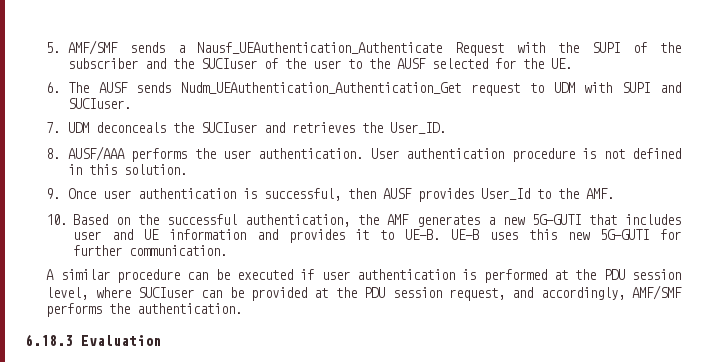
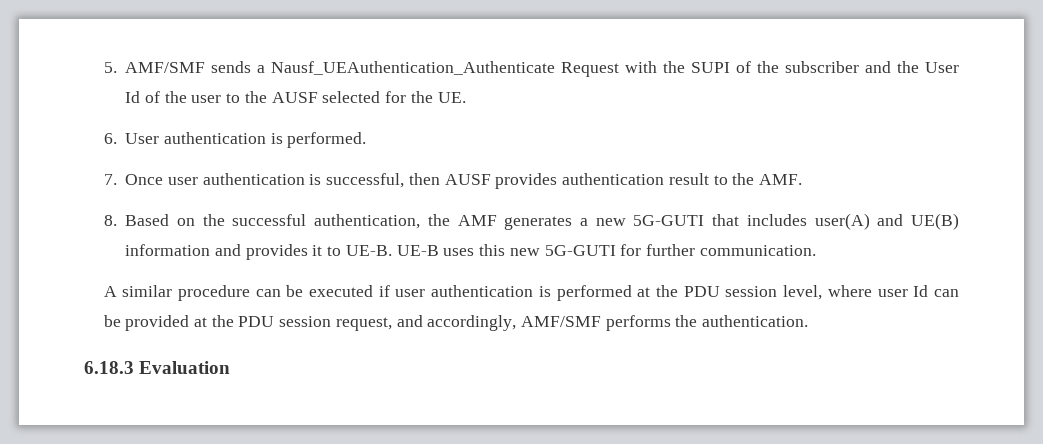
[200,58,257,69] SUCIuser -> [925,62,960,73] [125,91,141,103] User Id
[67,82,682,96] [67,98,131,109] [46,122,446,134] [46,146,682,162] [67,164,187,175] [46,188,61,199] The AUSF sends Nudm_UEAuthentication_Authentication_Get request to UDM with SUPI and SUCIuser. // 7. UDM deconceals the SUCIuser and retrieves the User_ID. // 8. AUSF/AAA performs the user authentication. User authentication procedure is not defined in this solution. // 9. -> [125,132,367,148] [103,174,117,185] User authentication is performed. // 7.
[480,188,530,200] User_Id -> [562,173,709,185] authentication result
[46,214,68,225] 10. -> [103,215,117,226] 8.
[72,229,159,240] user and UE -> [814,213,960,230] user(A) and UE(B)
[138,287,195,298] SUCIuser -> [877,285,929,297] user Id

